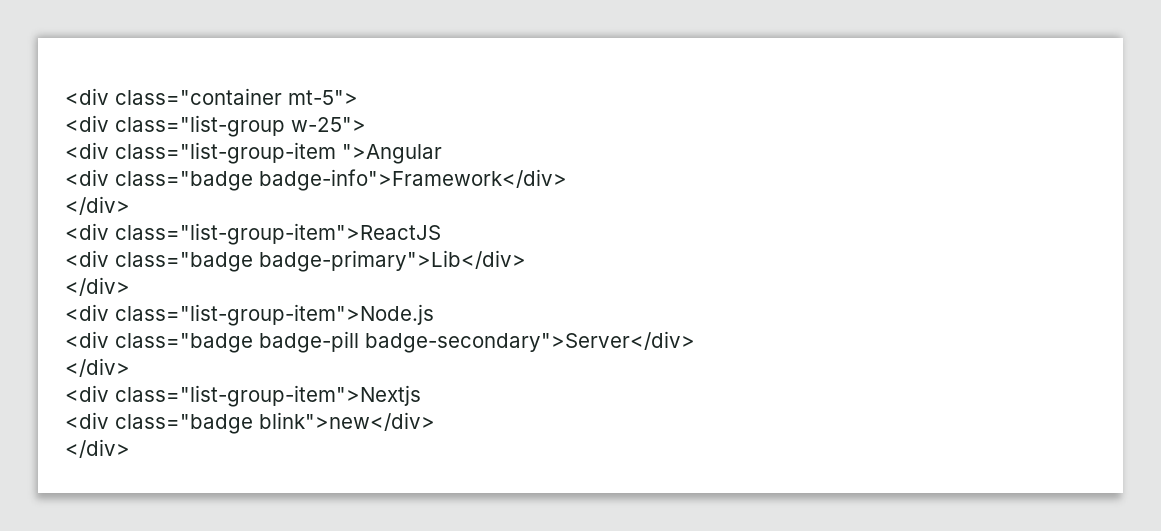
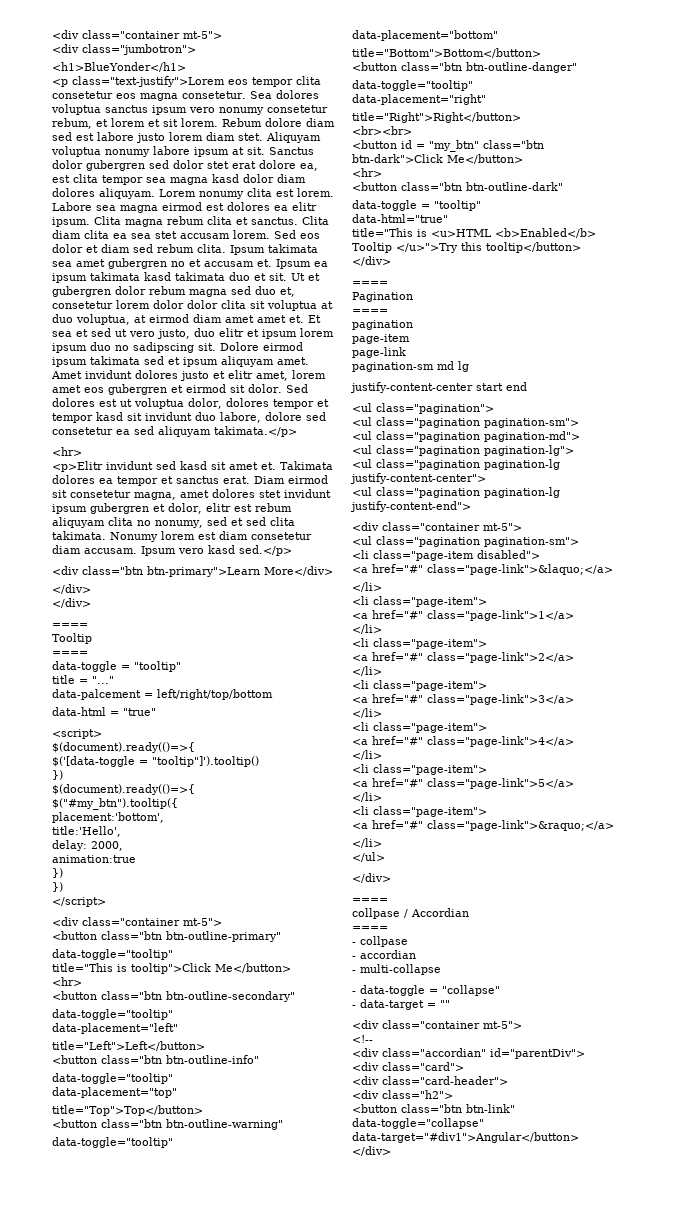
[115,115,366,137] [65,142,442,164] [65,169,567,191] [65,196,130,215] [65,223,441,245] [65,250,526,272] [65,277,130,296] [65,304,434,326] [65,331,695,353] [65,358,130,377] [65,385,421,407] [65,412,435,434] class="list-group w-25"> // <div class="list-group-item ">Angular // <div class="badge badge-info">Framework</div> // </div> // <div class="list-group-item">ReactJS // <div class="badge badge-primary">Lib</div> // </div> // <div class="list-group-item">Node.js // <div class="badge badge-pill badge-secondary">Server</div> // </div> // <div class="list-group-item">Nextjs // <div class="badge blink">new</div> -> [82,44,196,55] [52,62,186,72] [52,76,321,87] [52,90,319,101] [51,104,328,115] [52,118,335,129] [52,132,321,143] [51,146,314,157] [52,160,318,171] [52,174,306,185] [52,188,334,199] [52,202,317,213] [52,216,329,227] [52,230,320,239] [52,244,318,255] [52,258,328,269] [52,272,320,283] [52,286,295,297] [52,300,333,311] [52,314,321,325] [52,328,334,339] [52,342,303,353] [52,356,309,367] [51,370,326,381] [52,384,308,395] [52,398,329,409] [52,412,326,423] [52,426,297,437] [52,447,82,456] [52,461,333,472] [52,475,328,486] [52,489,331,500] [52,503,292,514] [52,517,295,528] [52,531,312,542] [52,545,292,556] [52,566,333,577] [52,584,91,594] [52,598,91,608] [52,623,88,628] [52,633,92,644] [52,651,88,656] [52,661,181,672] [52,675,114,684] [52,689,273,700] [52,707,156,716] [52,729,102,739] [52,742,195,753] [52,756,259,767] [52,770,63,780] [52,784,195,795] [52,798,178,810] [52,812,164,823] [52,826,121,837] [52,840,123,851] [52,855,136,863] [52,868,63,878] [52,882,63,892] [52,897,106,907] [52,917,222,926] [52,931,281,942] [52,949,173,960] [52,963,291,974] [52,977,82,986] [52,991,295,1002] [52,1009,173,1020] [52,1023,178,1034] [52,1041,205,1051] [52,1055,259,1064] [52,1073,173,1084] [52,1087,177,1098] [52,1105,203,1116] [52,1119,283,1130] [52,1137,173,1148] [352,30,498,41] [352,48,541,58] [352,62,577,73] [352,80,473,91] [352,94,486,105] [352,112,521,123] [352,126,412,135] [352,140,544,152] [352,154,523,164] [352,168,382,177] [352,182,563,191] [352,200,481,211] [352,214,448,223] [352,228,596,238] [352,242,581,253] [352,256,391,266] [352,281,388,286] [352,292,413,302] [352,309,388,314] [352,320,413,330] [352,334,410,344] [352,347,406,358] [352,361,469,372] [350,382,527,393] [352,403,494,414] [352,417,579,428] [352,431,580,442] [352,445,574,456] [352,459,560,470] [350,473,486,484] [352,487,560,498] [350,501,471,512] [352,522,522,531] [352,536,579,547] [352,550,540,561] [352,564,613,575] [352,582,382,592] [352,596,487,607] [352,610,574,621] [352,624,382,634] [352,638,487,649] [352,652,574,663] [352,666,382,676] [352,680,487,691] [352,694,574,705] [352,708,382,718] [352,722,487,733] [352,736,574,747] [352,750,382,760] [352,764,487,775] [352,778,574,789] [352,792,382,802] [352,806,487,817] [352,820,614,831] [352,838,382,848] [352,852,385,862] [352,873,391,883] [352,898,388,903] [352,908,469,919] [352,926,388,931] [352,936,408,947] [352,950,416,959] [352,964,441,975] [352,985,500,996] [352,999,450,1010] [352,1020,522,1029] [352,1035,373,1043] [352,1048,585,1059] [352,1062,464,1071] [352,1076,508,1085] [352,1090,453,1099] [352,1104,515,1113] [352,1118,484,1129] [352,1132,579,1143] class="jumbotron"> // <h1>BlueYonder</h1> // <p class="text-justify">Lorem eos tempor clita consetetur eos magna consetetur. Sea dolores voluptua sanctus ipsum vero nonumy consetetur rebum, et lorem et sit lorem. Rebum dolore diam sed est labore justo lorem diam stet. Aliquyam voluptua nonumy labore ipsum at sit. Sanctus dolor gubergren sed dolor stet erat dolore ea, est clita tempor sea magna kasd dolor diam dolores aliquyam. Lorem nonumy clita est lorem. Labore sea magna eirmod est dolores ea elitr ipsum. Clita magna rebum clita et sanctus. Clita diam clita ea sea stet accusam lorem. Sed eos dolor et diam sed rebum clita. Ipsum takimata sea amet gubergren no et accusam et. Ipsum ea ipsum takimata kasd takimata duo et sit. Ut et gubergren dolor rebum magna sed duo et, consetetur lorem dolor dolor clita sit voluptua at duo voluptua, at eirmod diam amet amet et. Et sea et sed ut vero justo, duo elitr et ipsum lorem ipsum duo no sadipscing sit. Dolore eirmod ipsum takimata sed et ipsum aliquyam amet. Amet invidunt dolores justo et elitr amet, lorem amet eos gubergren et eirmod sit dolor. Sed dolores est ut voluptua dolor, dolores tempor et tempor kasd sit invidunt duo labore, dolore sed consetetur ea sed aliquyam takimata.</p> // <hr> // <p>Elitr invidunt sed kasd sit amet et. Takimata dolores ea tempor et sanctus erat. Diam eirmod sit consetetur magna, amet dolores stet invidunt ipsum gubergren et dolor, elitr est rebum aliquyam clita no nonumy, sed et sed clita takimata. Nonumy lorem est diam consetetur diam accusam. Ipsum vero kasd sed.</p> // <div class="btn btn-primary">Learn More</div> // </div> // </div> // ==== // Tooltip // ==== // data-toggle = "tooltip" // title = "..." // data-palcement = left/right/top/bottom // data-html = "true" // <script> // $(document).ready(()=>{ // $('[data-toggle = "tooltip"]').tooltip() // }) // $(document).ready(()=>{ // $("#my_btn").tooltip({ // placement:'bottom', // title:'Hello', // delay: 2000, // animation:true // }) // }) // </script> // <div class="container mt-5"> // <button class="btn btn-outline-primary" // data-toggle="tooltip" // title="This is tooltip">Click Me</button> // <hr> // <button class="btn btn-outline-secondary" // data-toggle="tooltip" // data-placement="left" // title="Left">Left</button> // <button class="btn btn-outline-info" // data-toggle="tooltip" // data-placement="top" // title="Top">Top</button> // <button class="btn btn-outline-warning" // data-toggle="tooltip" // data-placement="bottom" // title="Bottom">Bottom</button> // <button class="btn btn-outline-danger" // data-toggle="tooltip" // data-placement="right" // title="Right">Right</button> // <br><br> // <button id = "my_btn" class="btn btn-dark">Click Me</button> // <hr> // <button class="btn btn-outline-dark" // data-toggle = "tooltip" // data-html="true" // title="This is <u>HTML <b>Enabled</b> Tooltip </u>">Try this tooltip</button> // </div> // ==== // Pagination // ==== // pagination // page-item // page-link // pagination-sm md lg // justify-content-center start end // <ul class="pagination"> // <ul class="pagination pagination-sm"> // <ul class="pagination pagination-md"> // <ul class="pagination pagination-lg"> // <ul class="pagination pagination-lg justify-content-center"> // <ul class="pagination pagination-lg justify-content-end"> // <div class="container mt-5"> // <ul class="pagination pagination-sm"> // <li class="page-item disabled"> // <a href="#" class="page-link">&laquo;</a> // </li> // <li class="page-item"> // <a href="#" class="page-link">1</a> // </li> // <li class="page-item"> // <a href="#" class="page-link">2</a> // </li> // <li class="page-item"> // <a href="#" class="page-link">3</a> // </li> // <li class="page-item"> // <a href="#" class="page-link">4</a> // </li> // <li class="page-item"> // <a href="#" class="page-link">5</a> // </li> // <li class="page-item"> // <a href="#" class="page-link">&raquo;</a> // </li> // </ul> // </div> // ==== // collpase / Accordian // ==== // - collpase // - accordian // - multi-collapse // - data-toggle = "collapse" // - data-target = "" // <div class="container mt-5"> // <!-- // <div class="accordian" id="parentDiv"> // <div class="card"> // <div class="card-header"> // <div class="h2"> // <button class="btn btn-link" data-toggle="collapse" data-target="#div1">Angular</button>

